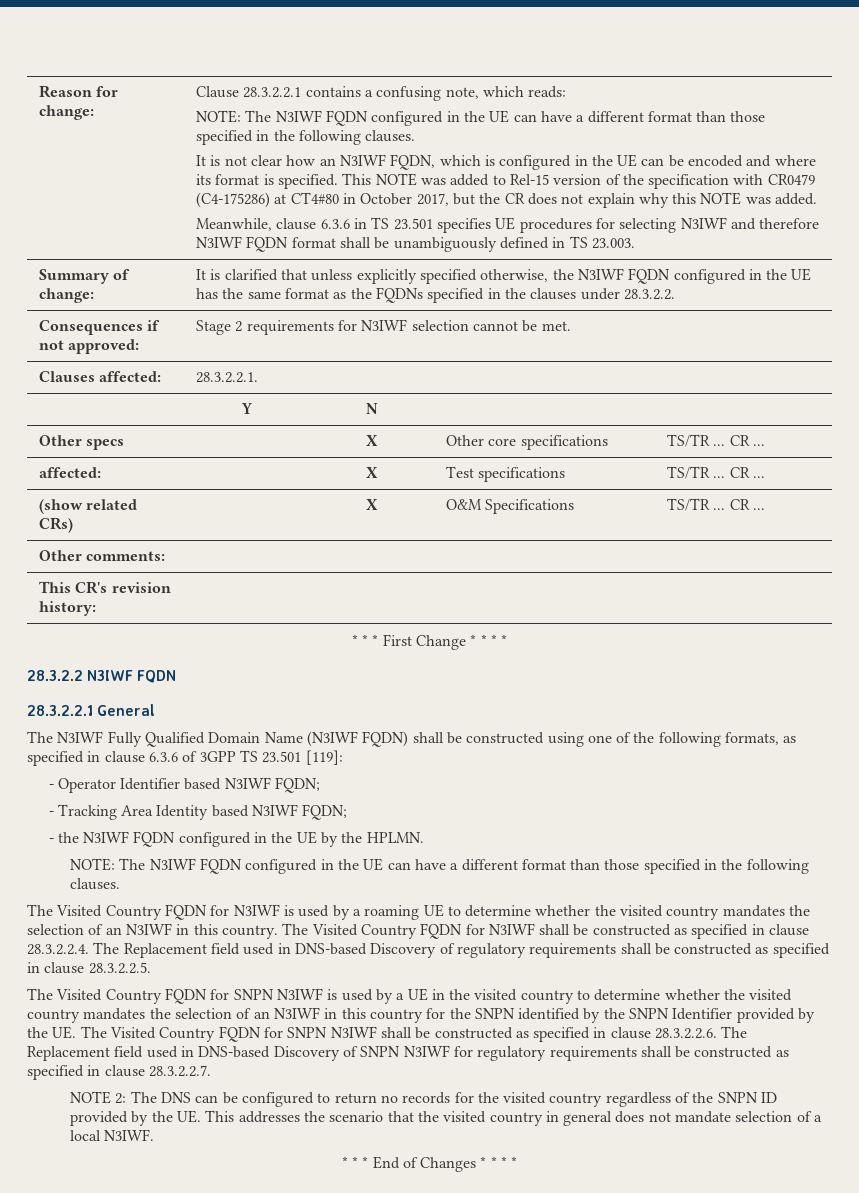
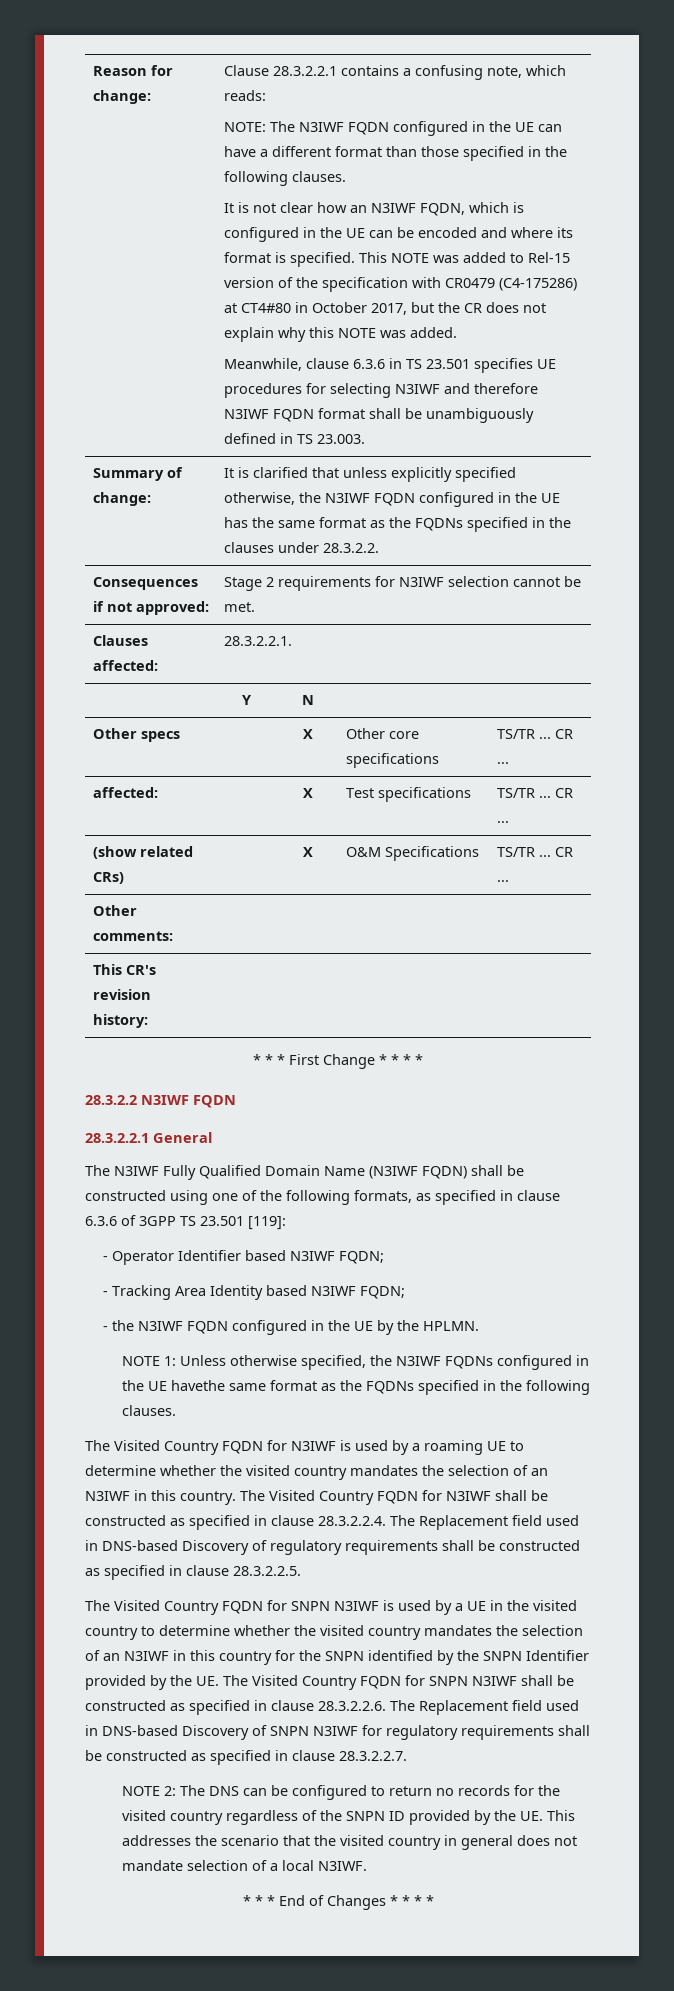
[69,858,640,874] NOTE: The N3IWF FQDN configured in the UE can have a different format than those -> [121,1355,589,1370] [121,1380,414,1394] NOTE 1: Unless otherwise specified, the N3IWF FQDNs configured in the UE havethe same format as the FQDNs

